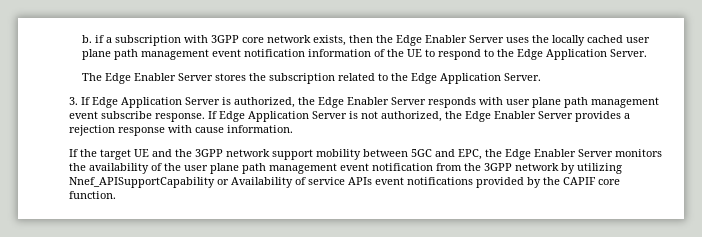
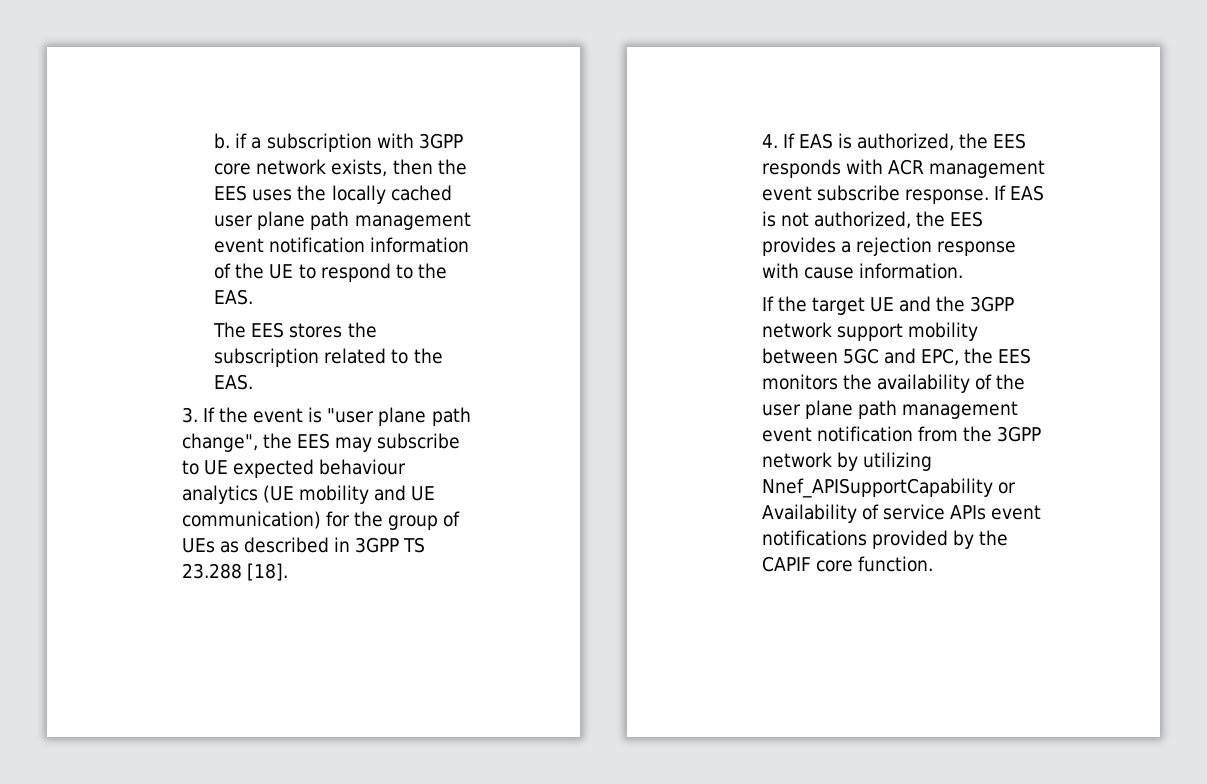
[396,35,505,46] Edge Enabler Server -> [214,185,248,201] EES
[517,49,648,60] [82,73,214,84] Edge Application Server. // The Edge Enabler Server -> [214,289,254,305] [213,322,285,338] EAS. // The EES
[411,73,542,84] Edge Application Server. -> [214,374,254,390] EAS.
[92,97,589,108] Edge Application Server is authorized, the Edge Enabler Server responds with user plane path -> [218,407,471,426] [181,433,461,452] [181,459,406,478] [181,485,436,504] [181,511,461,530] [181,537,426,553] [181,563,288,581] [761,133,1027,151] [761,159,924,178] the event is "user plane path change", the EES may subscribe to UE expected behaviour analytics (UE mobility and UE communication) for the group of UEs as described in 3GPP TS 23.288 [18]. // 4. If EAS is authorized, the EES responds with ACR
[219,111,348,122] Edge Application Server -> [1010,185,1045,201] EAS
[465,111,574,122] Edge Enabler Server -> [950,211,984,227] EES
[505,149,614,160] Edge Enabler Server -> [998,348,1032,364] EES

